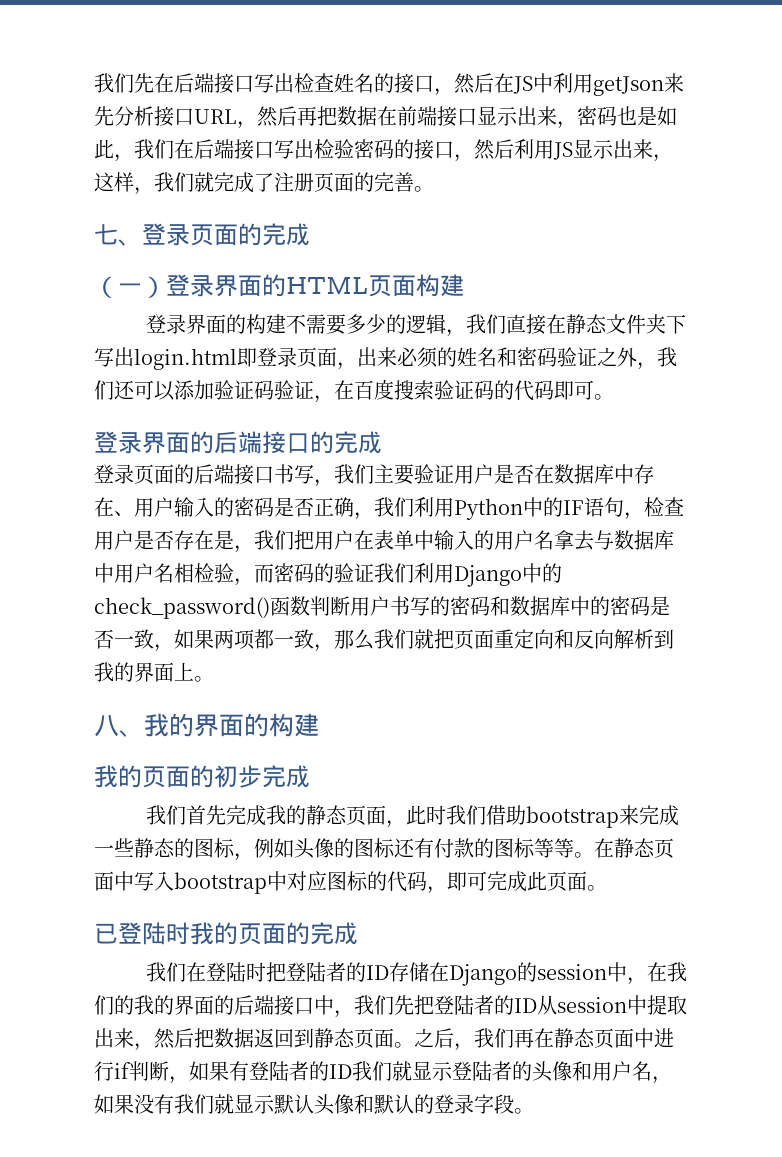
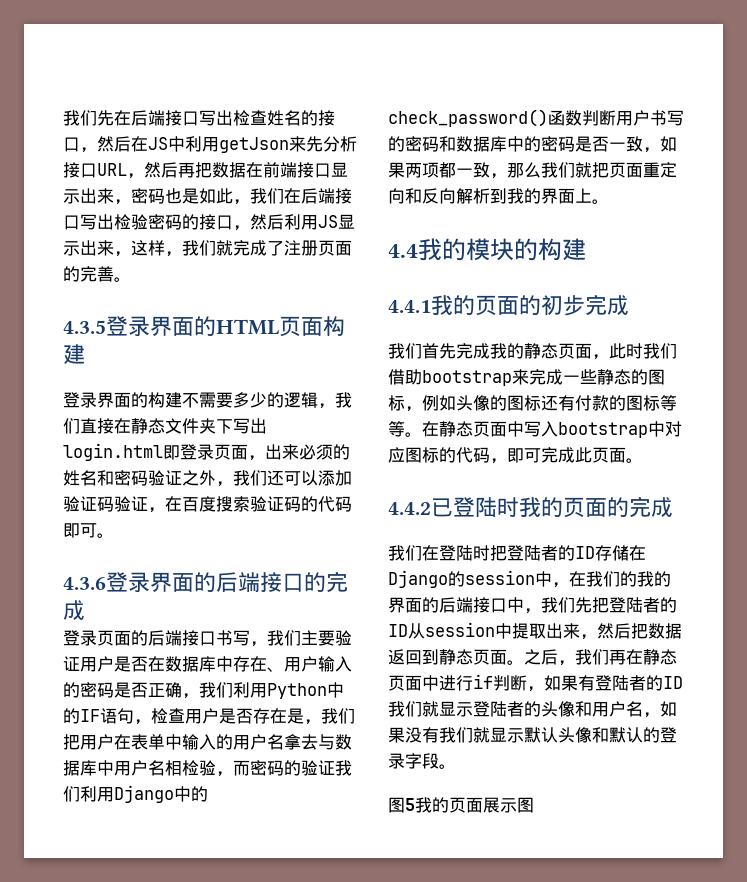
[94,223,310,246] [94,276,166,298] 七、登录页面的完成 // （一） -> [63,320,106,334] 4.3.5
(614, 397) none -> [63,577,106,590] 4.3.6
[94,713,244,737] 八、我的界面 -> [388,238,514,261] 4.4我的模块
(319, 725) none -> [388,300,431,313] 4.4.1
(607, 888) none -> [388,502,431,515] 4.4.2
(534, 1111) none -> [388,797,534,813] // 图5我的页面展示图

